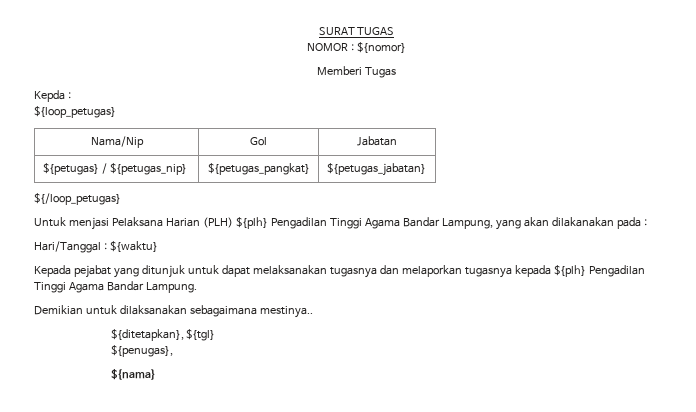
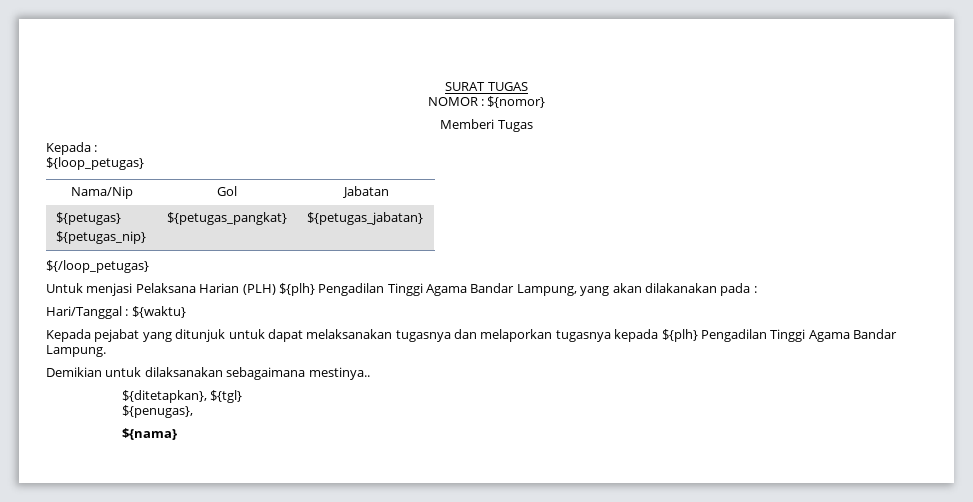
[34,90,65,102] Kepda -> [46,142,91,155] Kepada
[101,163,107,174] / -> (121, 218) //

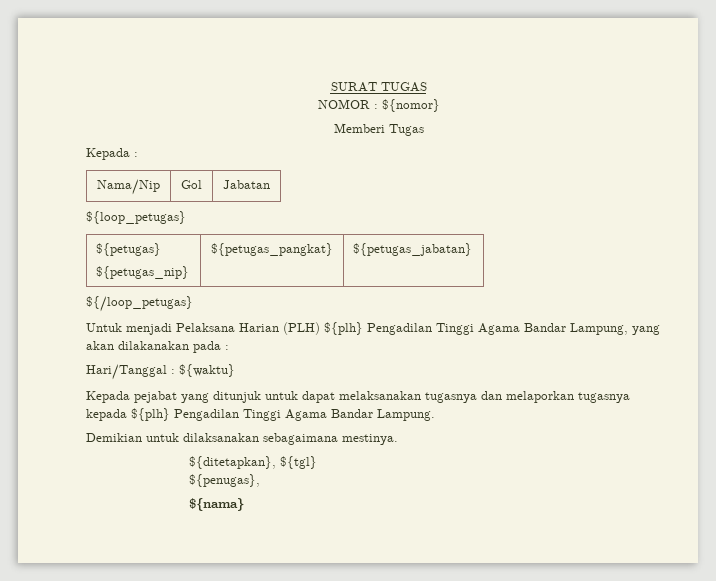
[46,157,144,170] // ${loop_petugas} -> (138, 154) none
(389, 192) none -> [86,211,186,224] // ${loop_petugas}
[86,283,133,296] menjasi -> [126,323,172,335] menjadi
[308,367,370,380] mestinya.. -> [342,434,398,445] mestinya.

